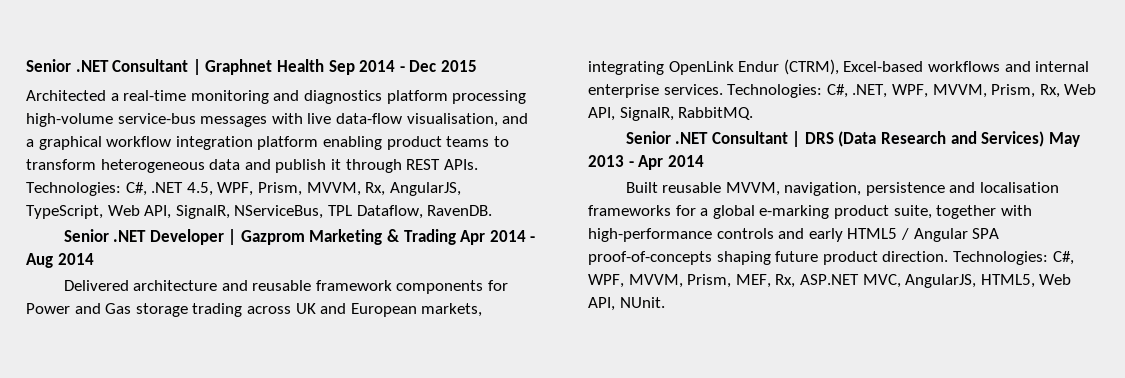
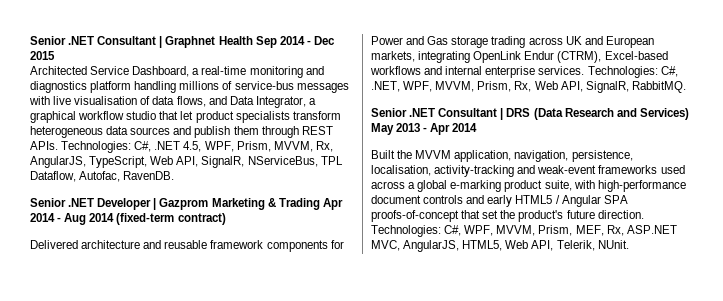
(106, 95) none -> [90,66,190,77] Service Dashboard,
[452,90,527,104] [26,113,113,127] processing high-volume -> [134,81,233,93] handling millions of
[335,113,529,127] [26,136,509,150] data-flow visualisation, and a graphical workflow integration platform enabling product teams to -> [74,96,316,108] [30,111,290,123] visualisation of data flows, and Data Integrator, a graphical workflow studio that let product specialists
(241, 164) none -> [130,127,171,135] sources
[330,159,341,170] it -> [233,126,259,135] them
(423, 212) none -> [79,171,121,182] Autofac,
(94, 259) none -> [116,213,226,225] (fixed-term contract)
[662,182,1060,196] [588,205,696,216] reusable MVVM, navigation, persistence and localisation frameworks for -> [397,150,633,162] [371,165,685,177] [371,181,405,189] the MVVM application, navigation, persistence, localisation, activity-tracking and weak-event frameworks used across
[936,205,997,219] together -> (572, 185) none
(712, 235) none -> [371,195,421,204] document
[588,251,878,265] proof-of-concepts shaping future product -> [371,210,595,222] proofs-of-concept that set the product's future
(615, 304) none -> [556,240,595,251] Telerik,

